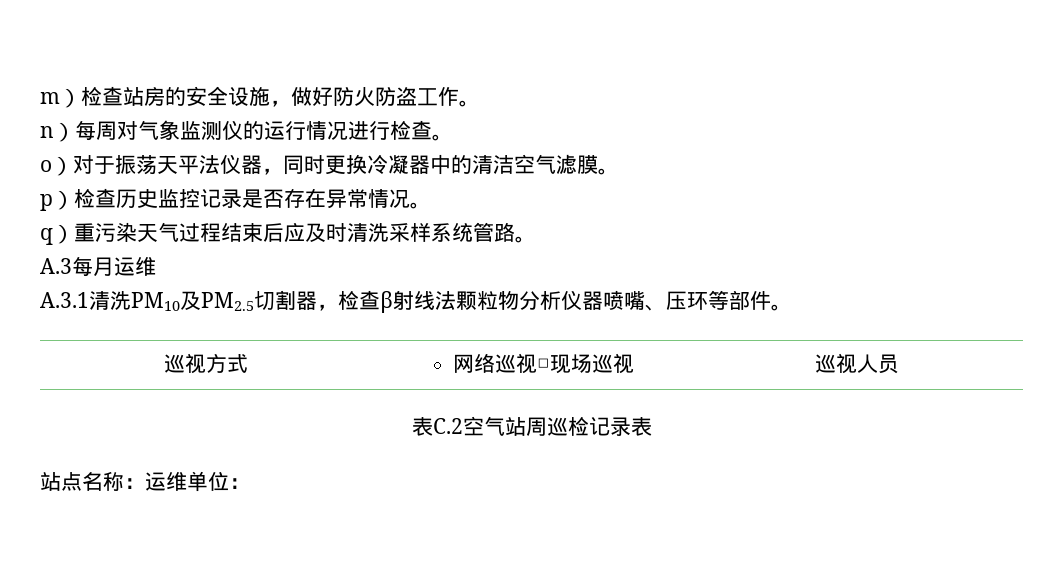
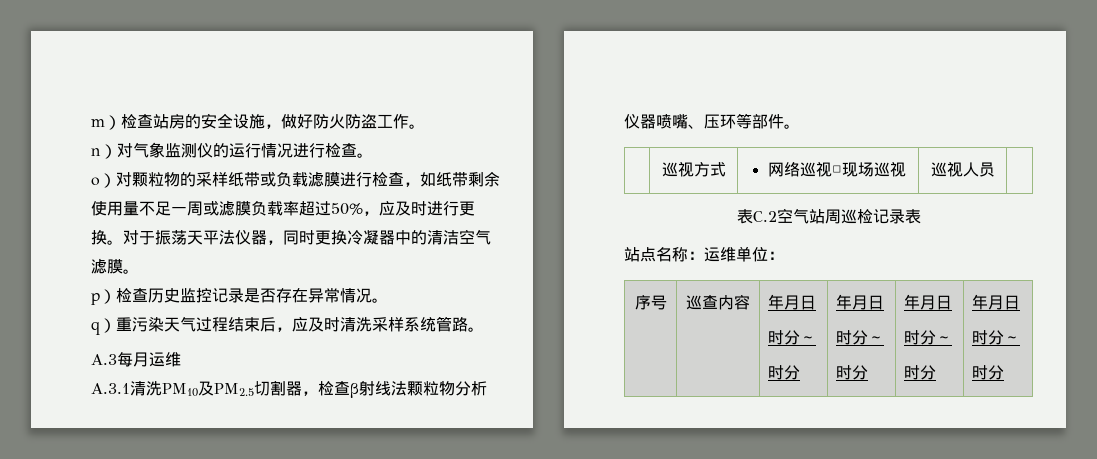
[75,120,117,141] 每周 -> (117, 151) none
(94, 164) none -> [132,171,500,187] [91,200,475,216] [91,230,139,245] 颗粒物的采样纸带或负载滤膜进行检查，如纸带剩余使用量不足一周或滤膜负载率超过50%，应及时进行更换。对
(284, 232) none -> [276,327,292,332] ，
(250, 483) none -> [634,295,667,310] [686,294,750,310] [767,294,816,310] [767,330,816,345] [767,365,800,380] [835,294,884,310] [835,330,884,345] [835,365,868,380] [903,294,952,310] [903,330,952,345] [903,365,936,380] [971,294,1020,310] [971,330,1020,345] [971,365,1004,380] // 序号 | 巡查内容 | 年月日 // 时分～ // 时分 | 年月日 // 时分～ // 时分 | 年月日 // 时分～ // 时分 | 年月日 // 时分～ // 时分

